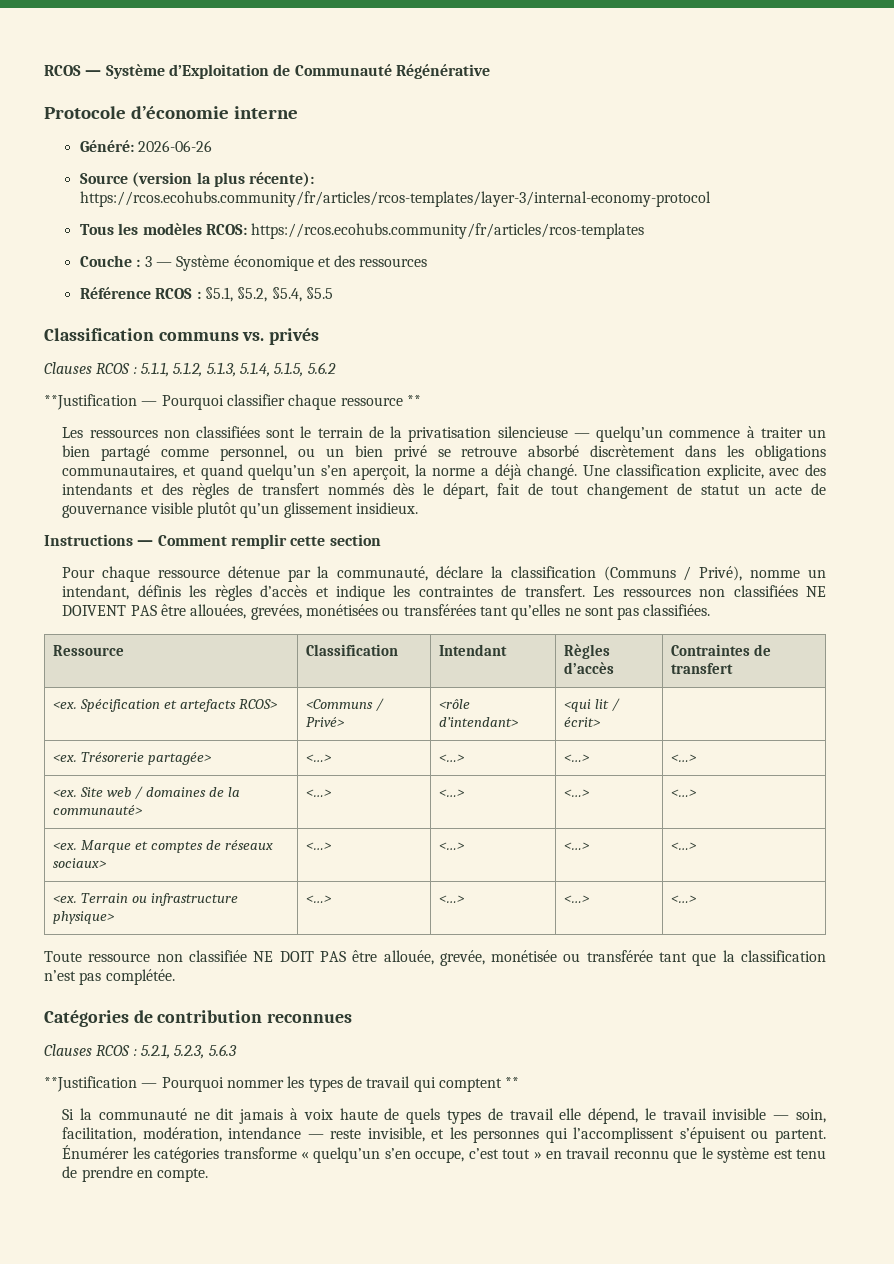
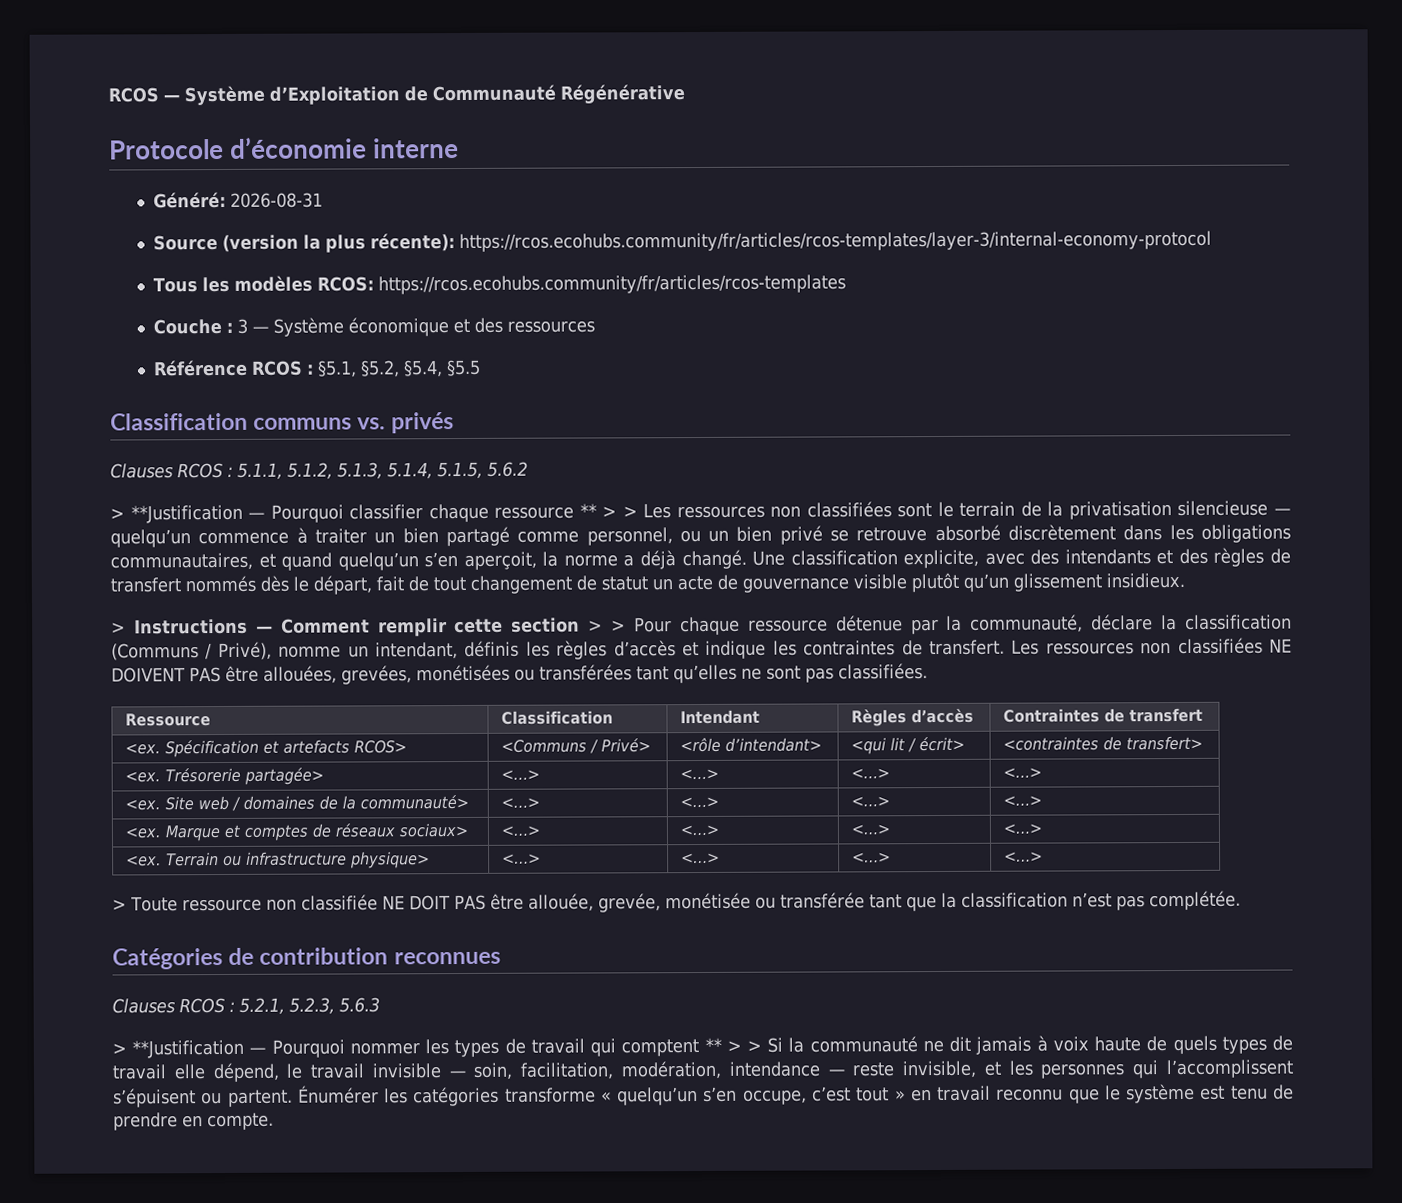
[138,140,213,152] 2026-06-26 -> [229,192,323,208] 2026-08-31
(336, 368) none -> [110,508,125,520] >
(421, 400) // -> [602,506,638,518] > >
(418, 508) none -> [111,622,126,634] >
(381, 540) // -> [588,620,627,632] > >
(601, 722) none -> [1003,735,1204,751] <contraintes de transfert>
(697, 899) none -> [112,899,127,911] >
(237, 1050) none -> [112,1043,127,1055] >
(520, 1082) // -> [726,1040,763,1052] > >

